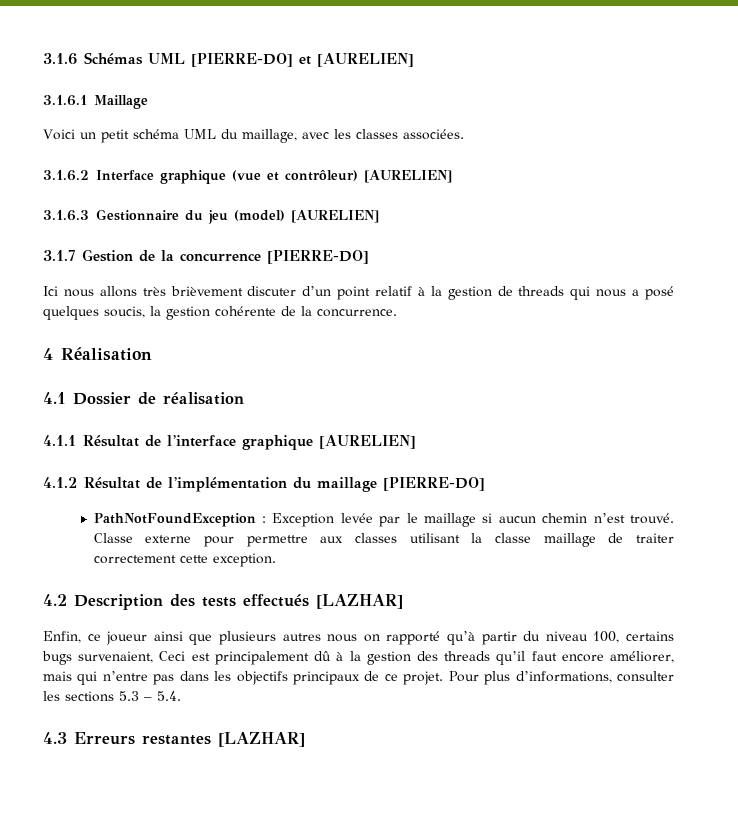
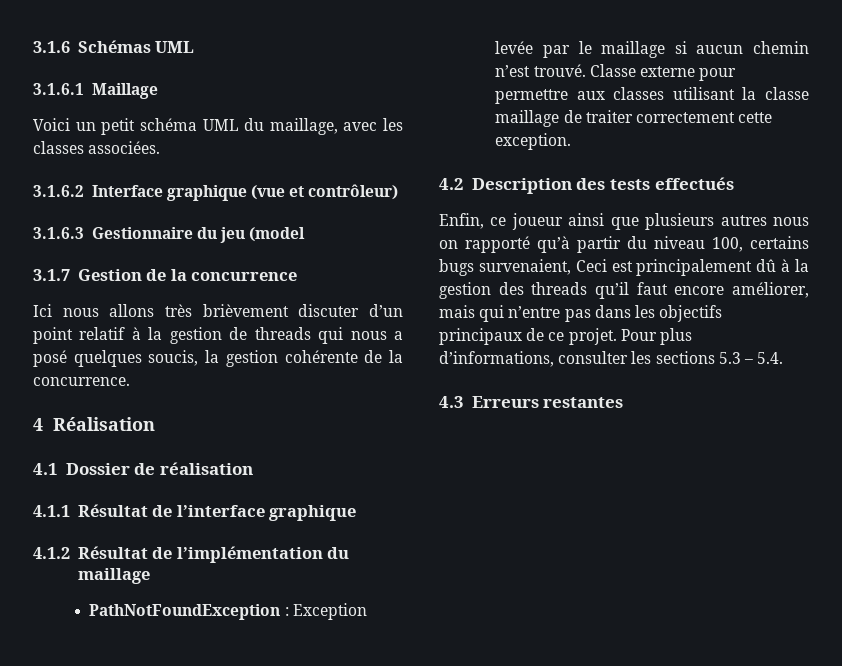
[191,53,414,67] [PIERRE-DO] et [AURELIEN] -> (195, 47) none
[364,170,452,183] [AURELIEN] -> (399, 192) none
[234,210,379,223] (model) [AURELIEN] -> [249,227,306,242] (model
[267,250,369,264] [PIERRE-DO] -> (298, 276) none
[319,435,416,449] [AURELIEN] -> (357, 513) none
[383,477,485,491] [PIERRE-DO] -> (150, 576) none
[316,594,403,609] [LAZHAR] -> (734, 183) none
[218,732,305,747] [LAZHAR] -> (624, 402) none

